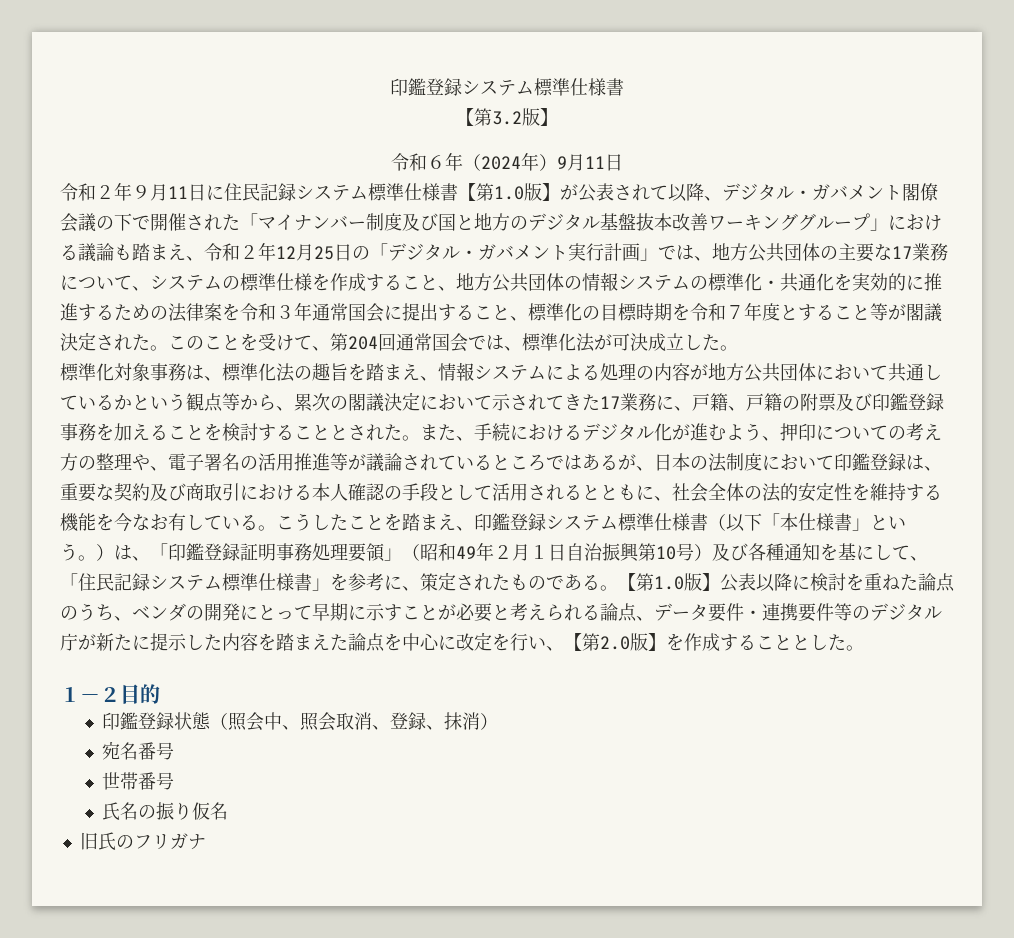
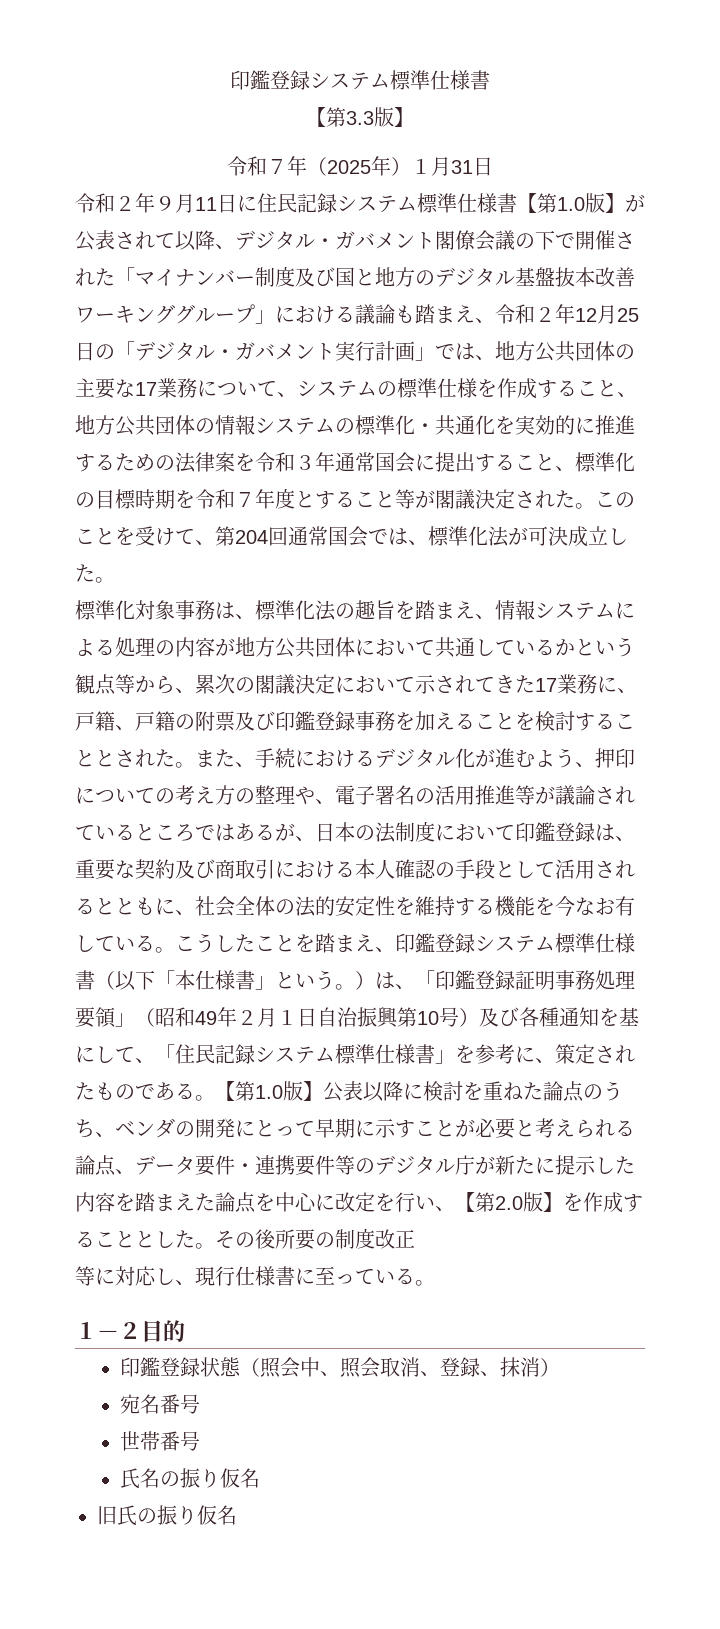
[492,111,522,125] 3.2 -> [346,111,374,125] 3.3
[427,152,605,171] ６年（2024年）9月11 -> [267,156,473,176] ７年（2025年）１月31
(864, 648) none -> [215,1228,415,1250] [75,1266,435,1286] その後所要の制度改正 // 等に対応し、現行仕様書に至っている。
[133,833,206,850] フリガナ -> [157,1505,237,1525] 振り仮名

